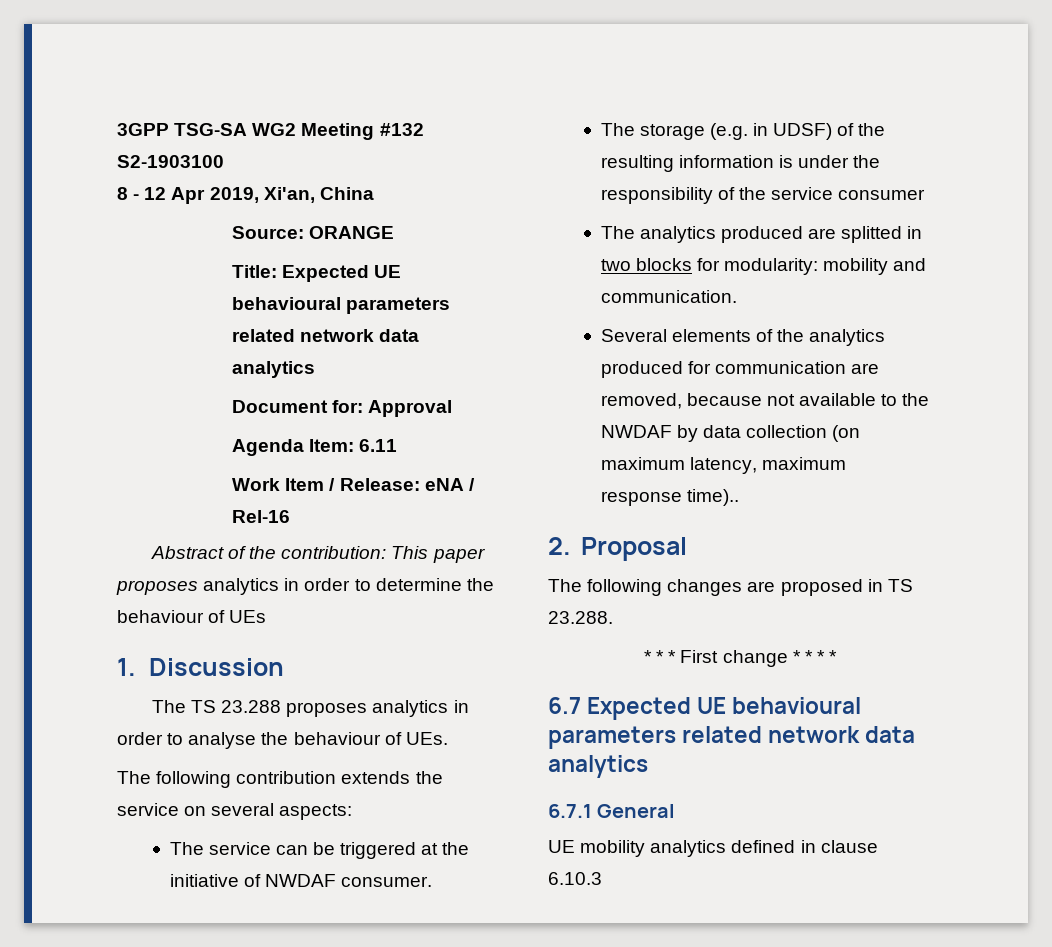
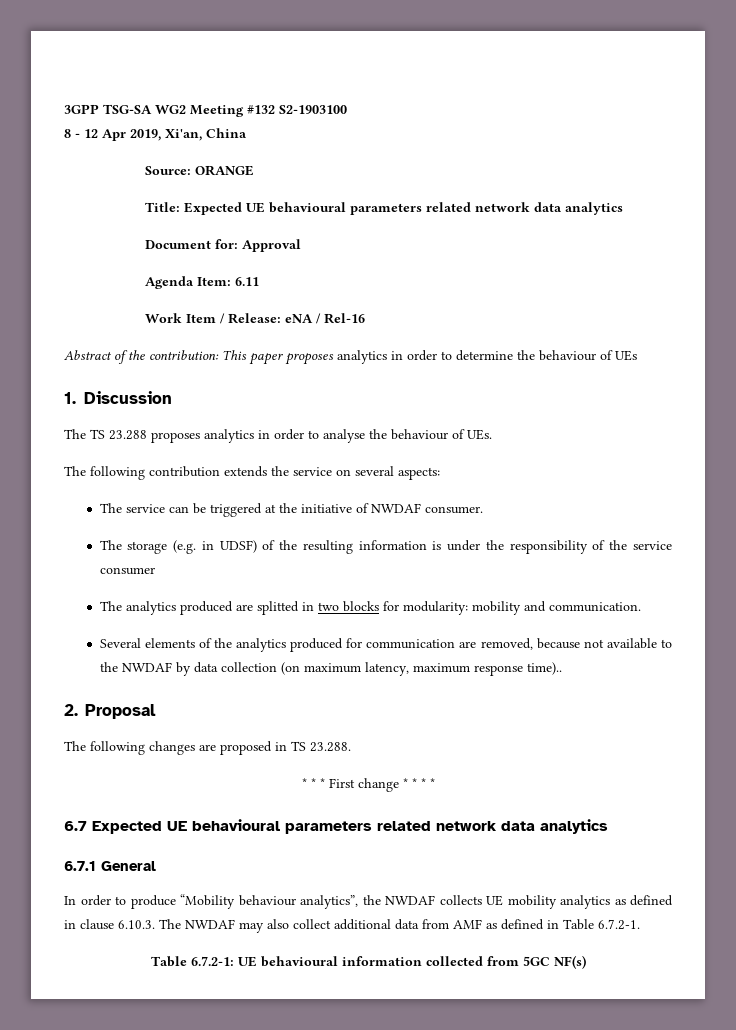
(676, 811) none -> [64,894,482,909] In order to produce “Mobility behaviour analytics”, the NWDAF collects
(727, 848) none -> [614,899,626,905] as
[548,872,602,885] 6.10.3 -> [118,919,640,933] [150,955,586,969] 6.10.3. The NWDAF may also collect additional data from AMF as defined in Table 6.7.2-1. // Table 6.7.2-1: UE behavioural information collected from 5GC NF(s)

